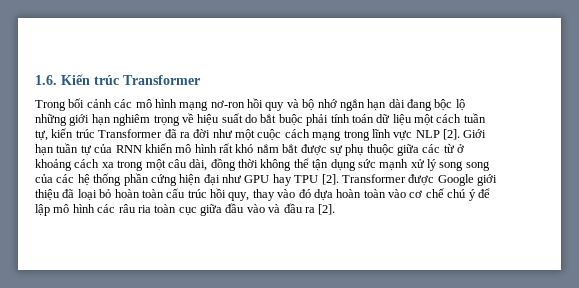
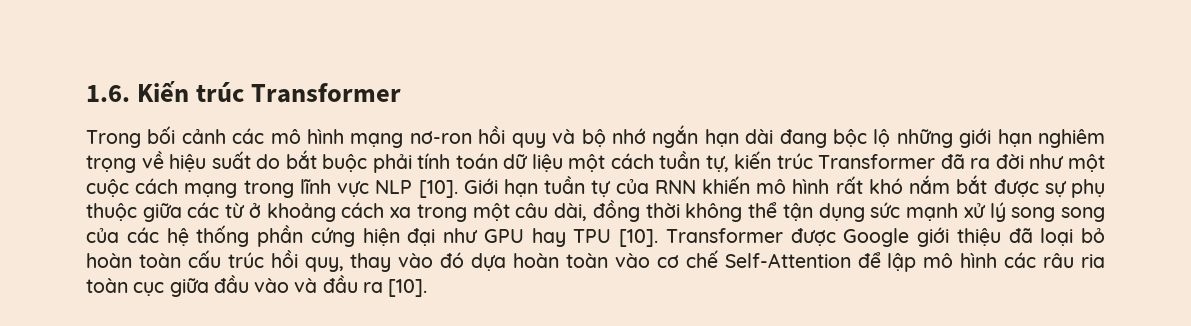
[443,129,460,140] [2]. -> [418,180,458,198] [10].
[321,174,339,185] [2]. -> [619,229,658,247] [10].
[447,189,476,201] chú ý -> [724,253,851,268] Self-Attention
[318,204,336,215] [2]. -> [388,279,428,297] [10].

